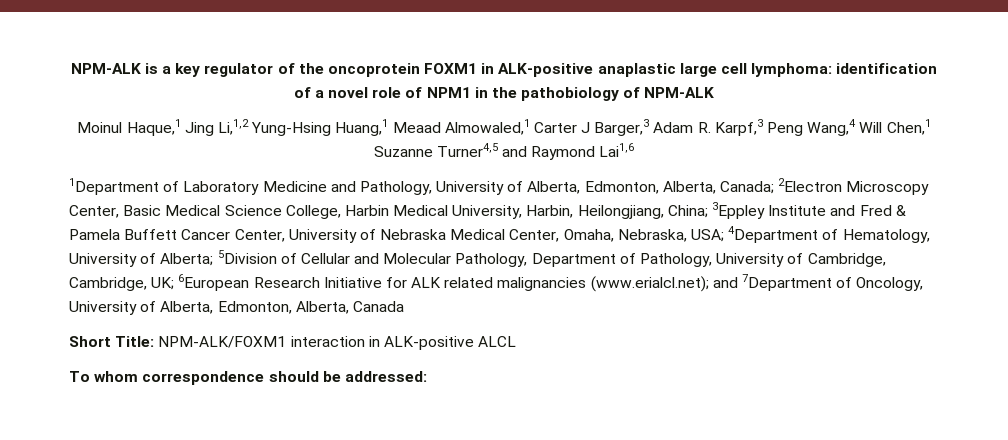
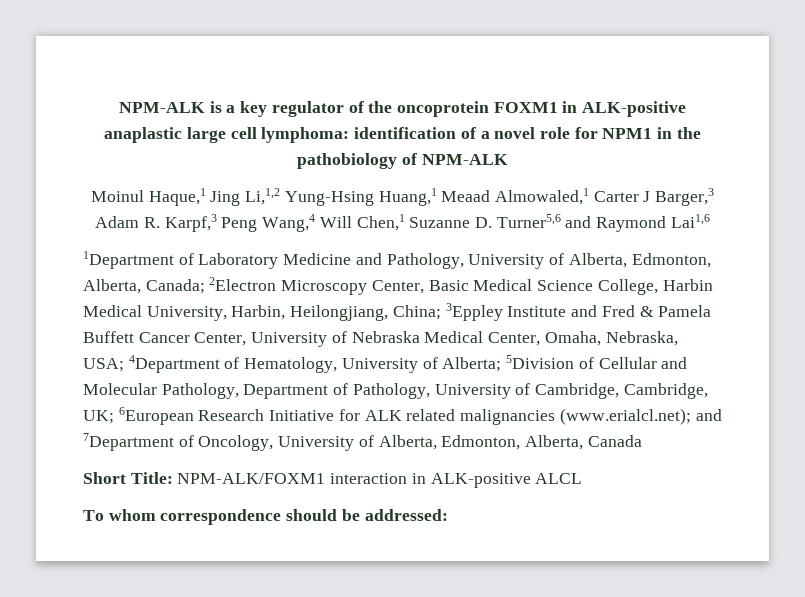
[405,87,423,98] of -> [574,127,598,139] for
[436,143,498,157] Turner4,5 -> [474,214,561,228] D. Turner5,6

